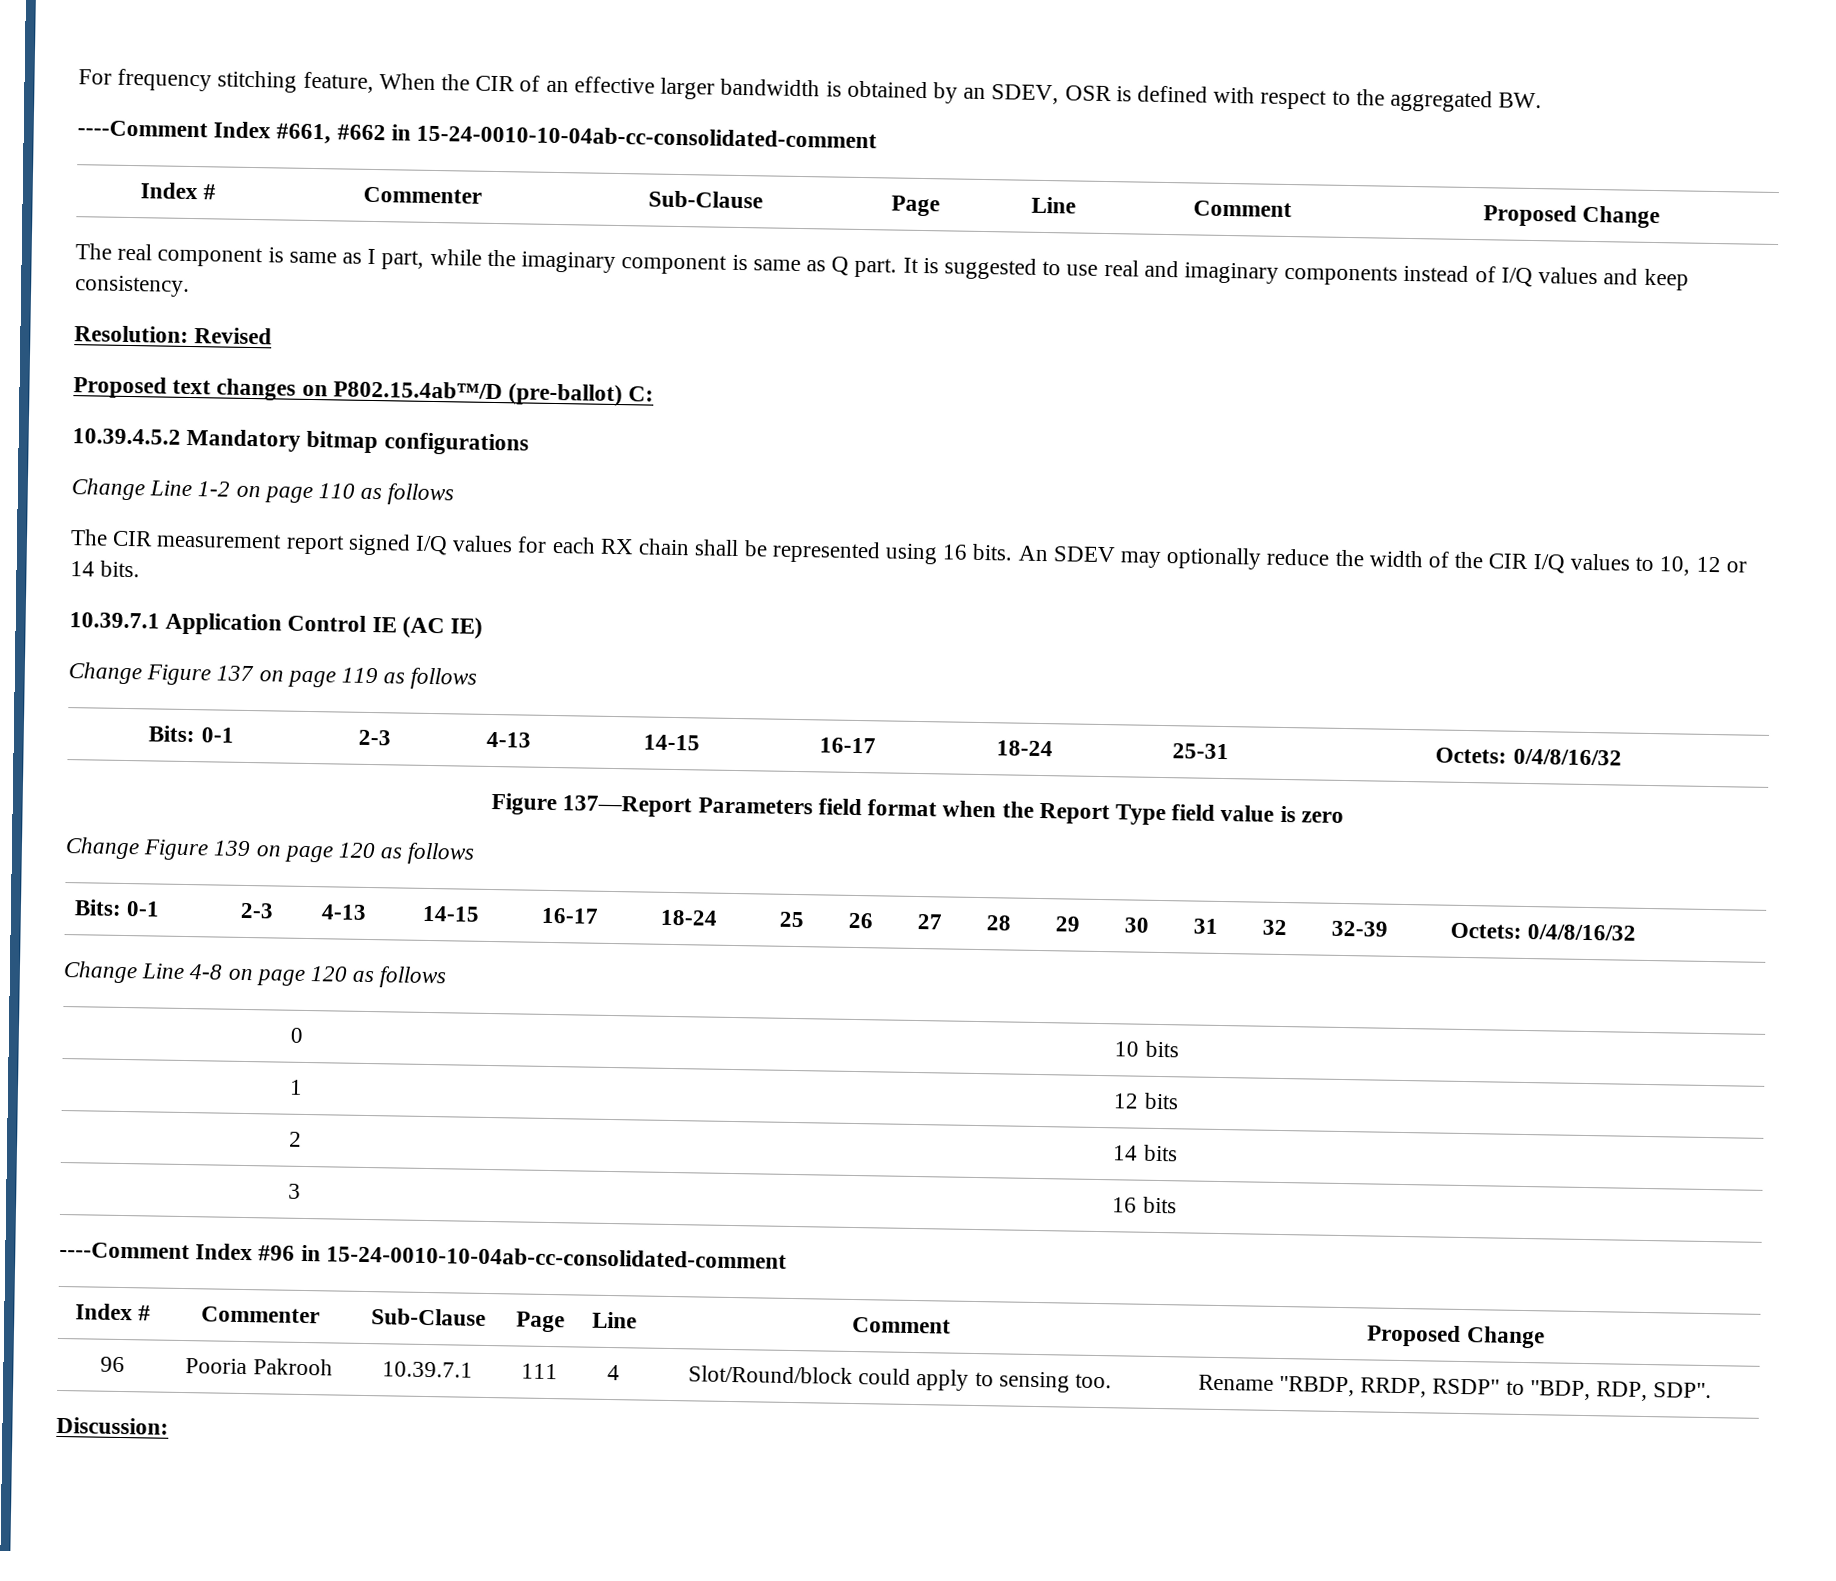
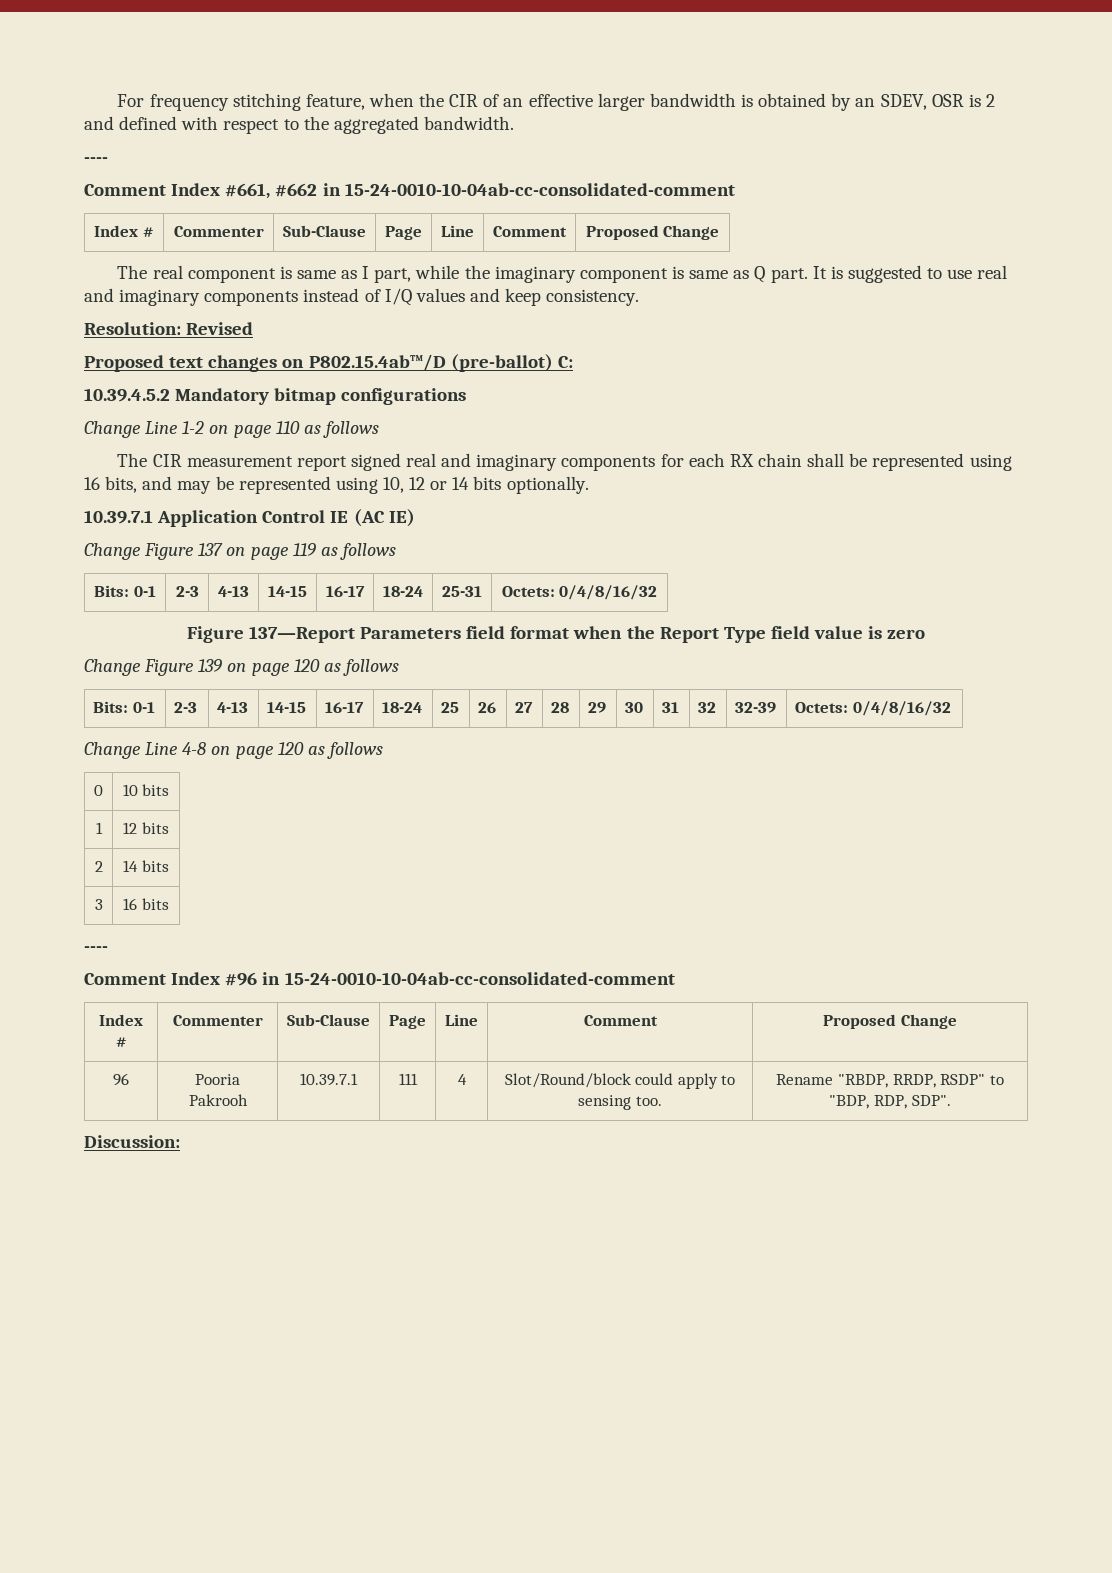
[378,73,436,90] When -> [368,93,414,107] when
(1132, 94) none -> [985,94,995,107] [84,116,114,130] 2 and
[1498,92,1543,109] [77,120,208,138] BW. // ----Comment -> [423,116,514,130] [84,157,108,163] [84,184,166,196] bandwidth. // ---- // Comment
[415,535,514,556] I/Q values -> [406,453,656,471] real and imaginary components
[972,543,1655,574] bits. An SDEV may optionally reduce the width of the CIR I/Q values to -> [105,476,378,494] bits, and may be represented using
[100,560,141,578] bits. -> [473,476,589,494] bits optionally.
[59,1241,190,1260] ----Comment -> [84,946,108,952] [84,973,166,985] ---- // Comment

